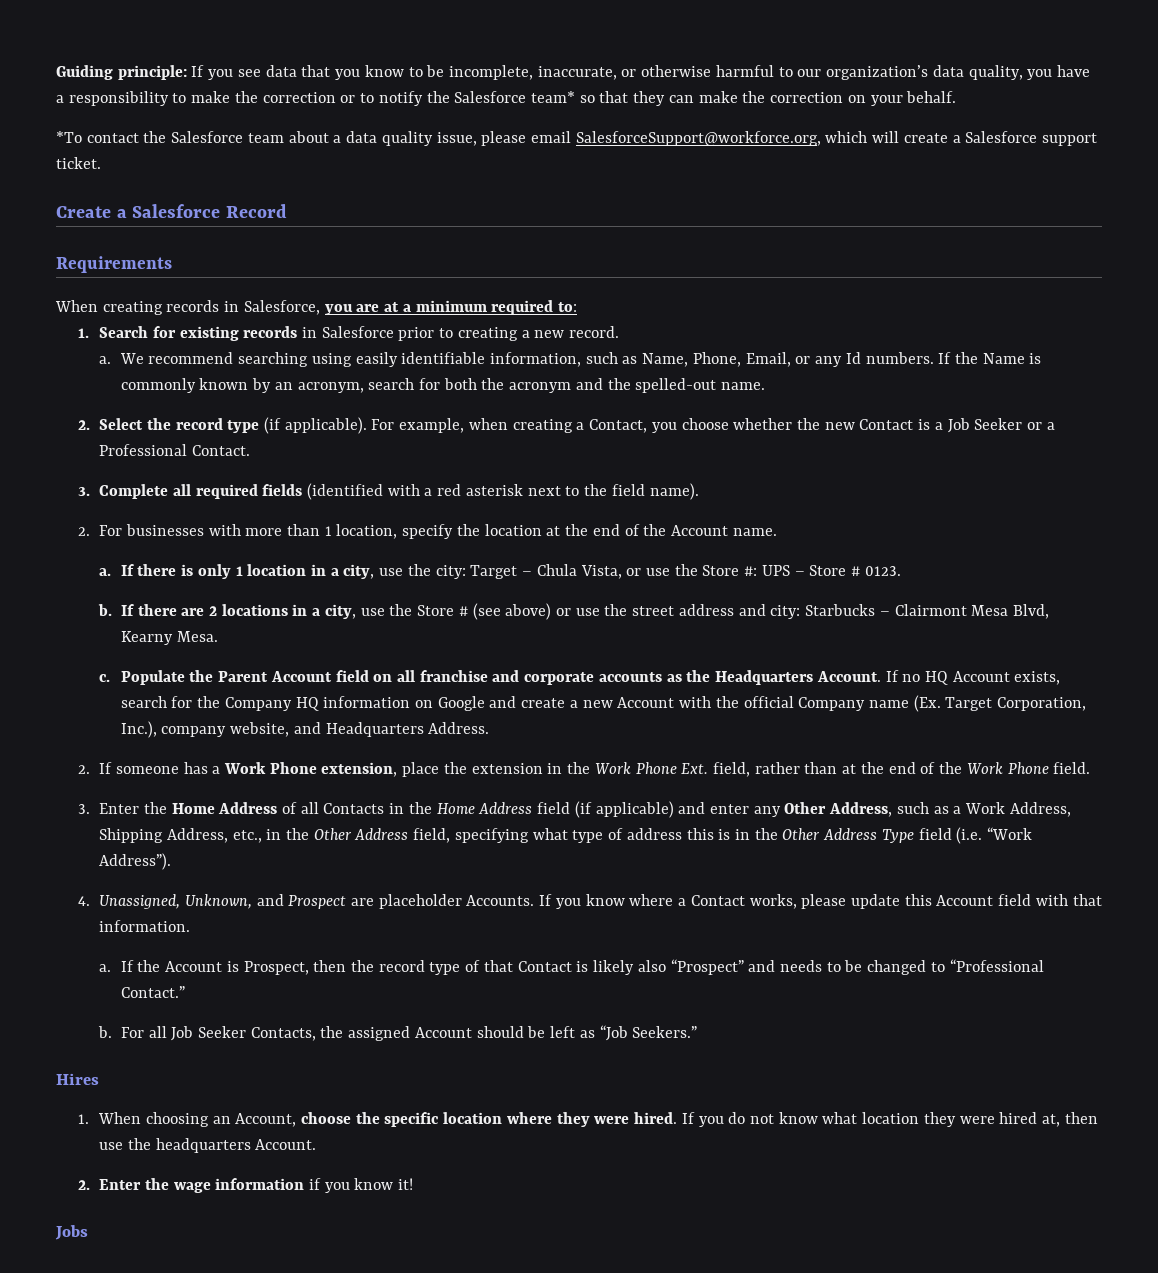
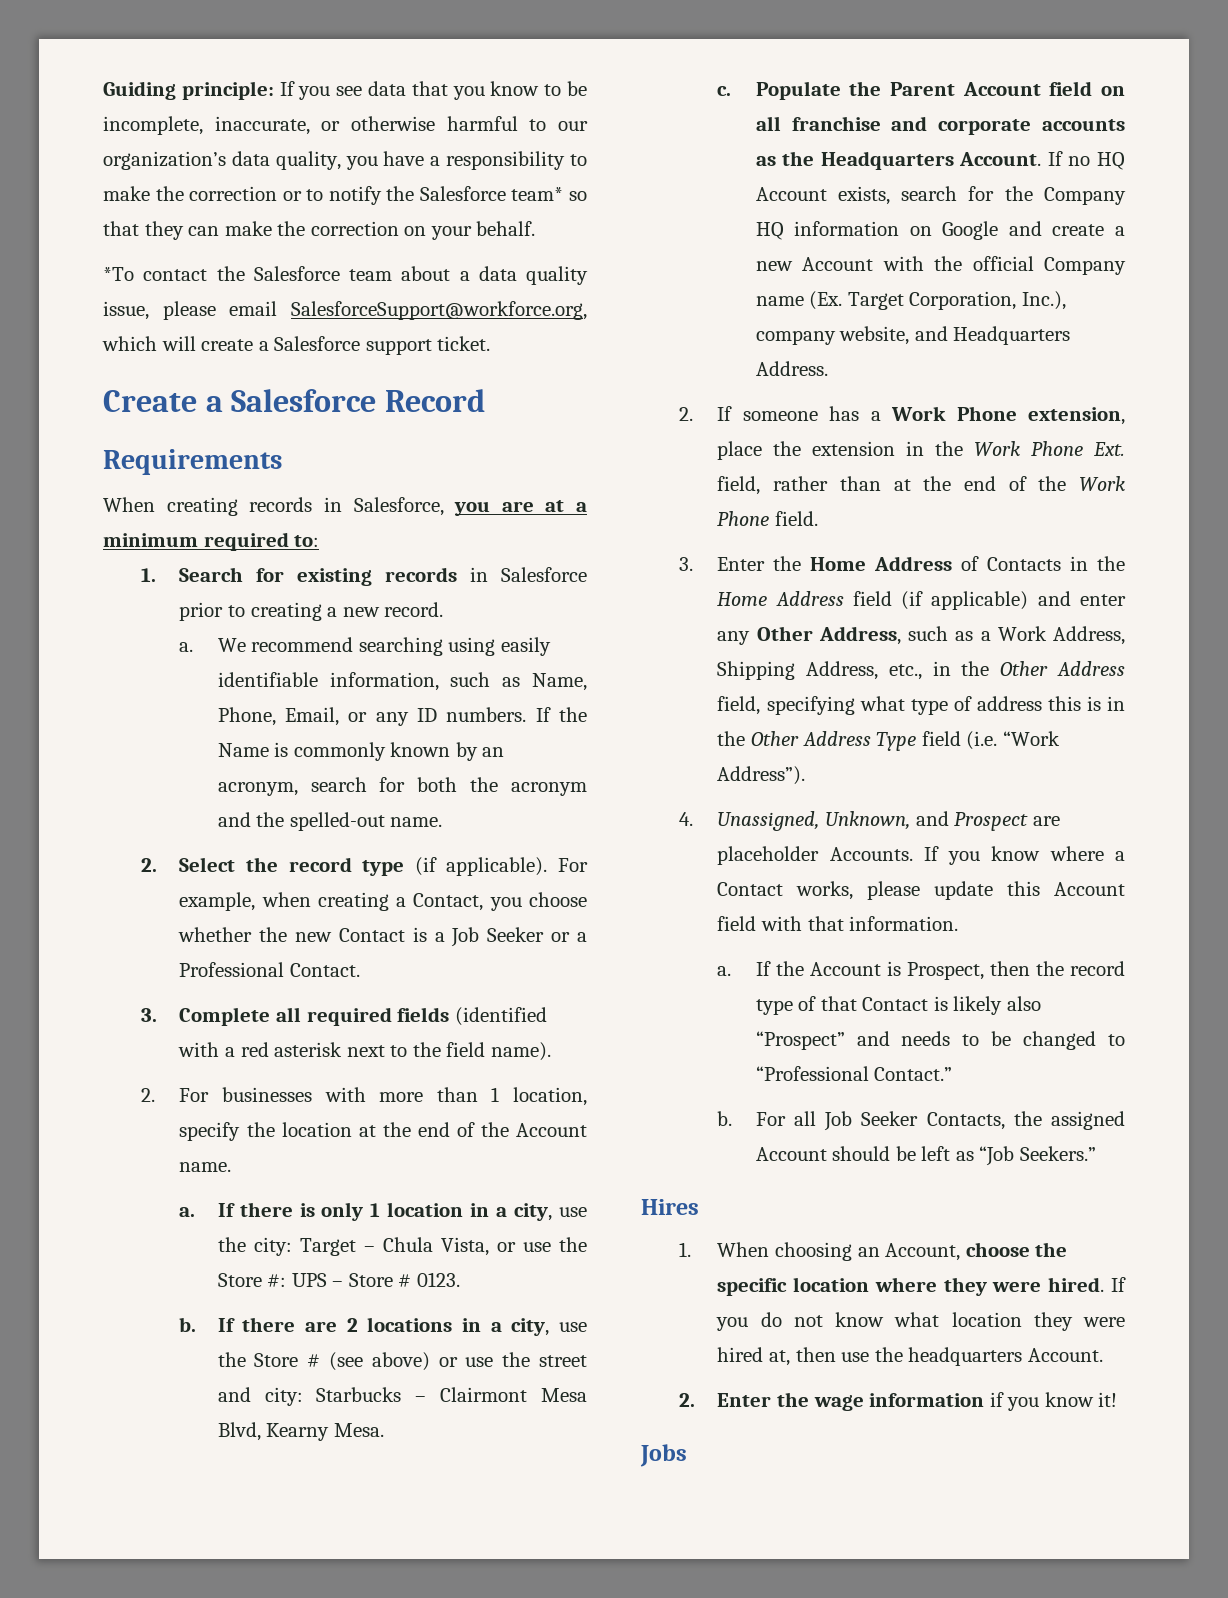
[845,352,861,364] Id -> [417,708,438,722] ID
[678,604,734,616] address -> (587, 1361) none
[300,802,319,814] all -> (980, 563) none

